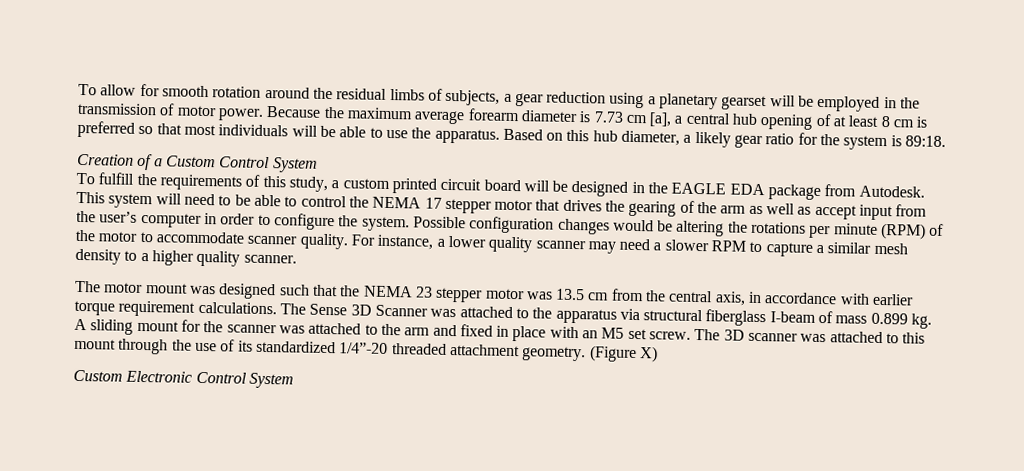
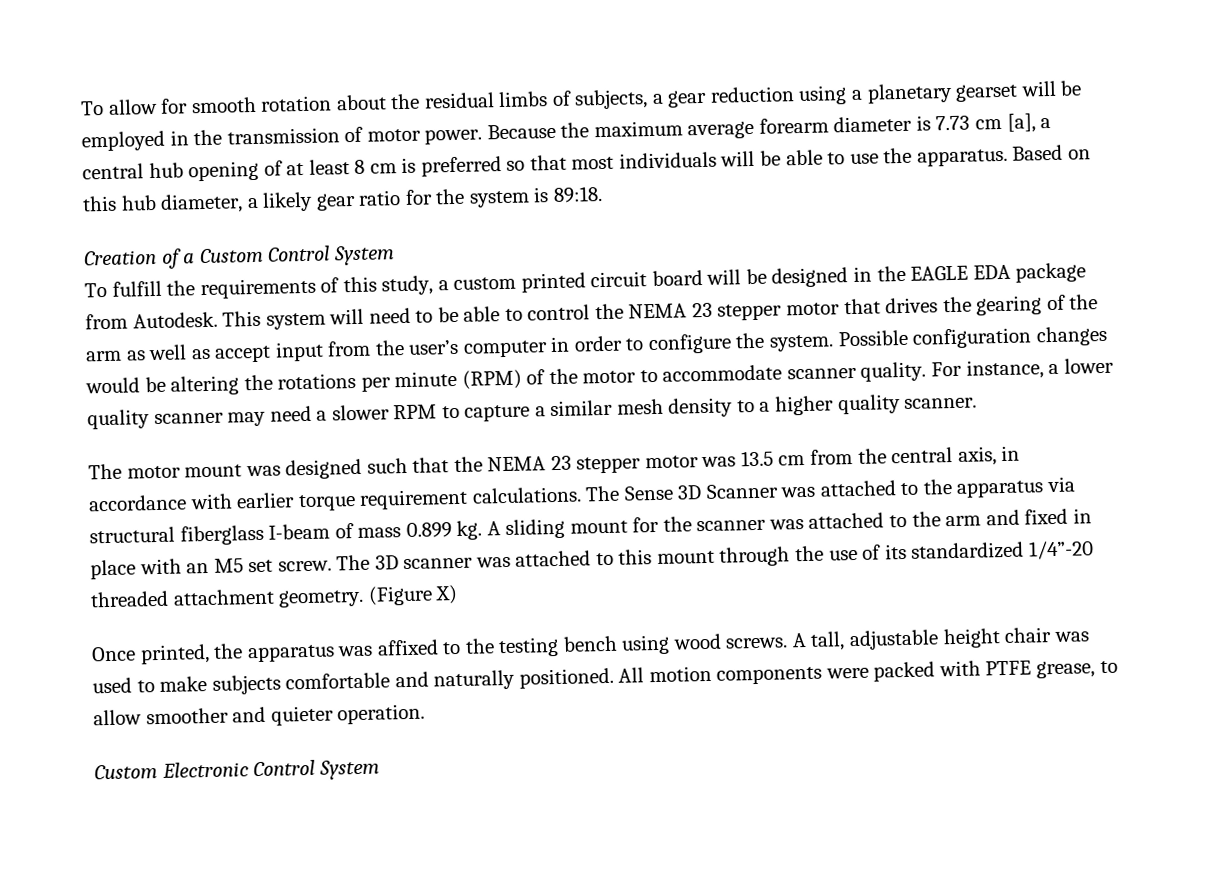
[264,86,310,99] around -> [335,94,387,111] about
[424,197,442,209] 17 -> [691,302,713,318] 23
(658, 354) none -> [91,627,1090,665] [92,660,1118,695] [93,703,426,726] // Once printed, the apparatus was affixed to the testing bench using wood screws. A tall, adjustable height chair was used to make subjects comfortable and naturally positioned. All motion components were packed with PTFE grease, to allow smoother and quieter operation.

